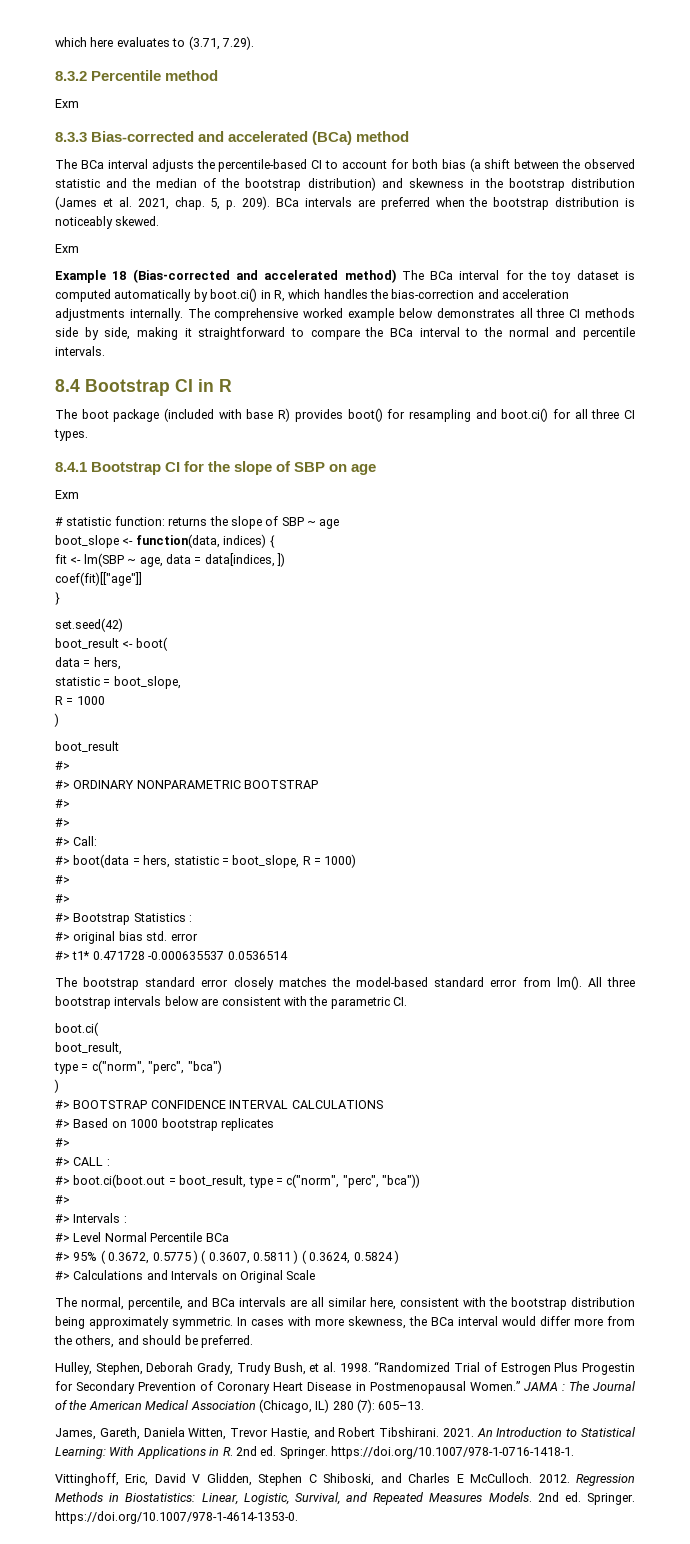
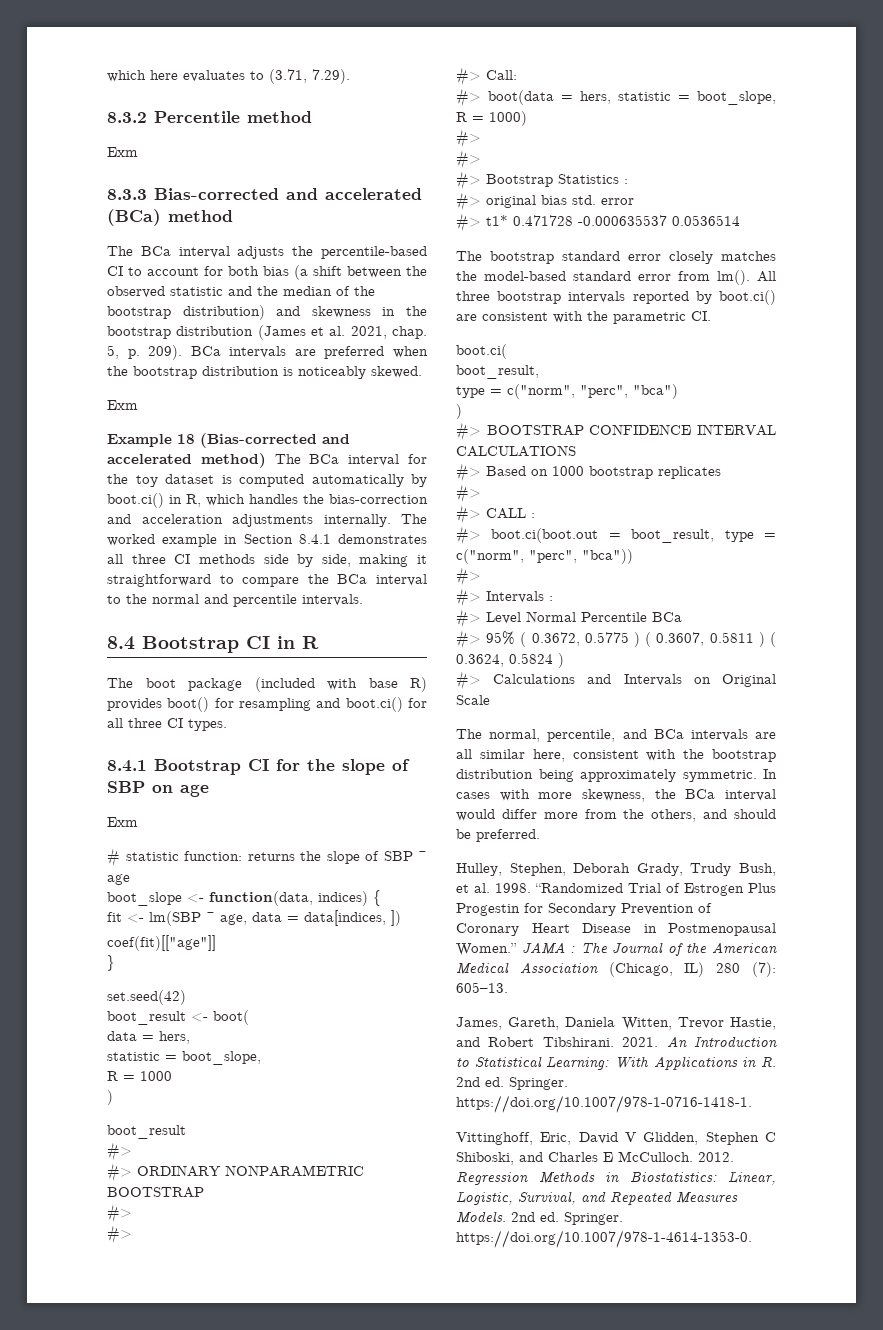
[214,308,299,321] comprehensive -> (427, 519) none
[398,308,433,318] below -> [224,534,331,544] in Section 8.4.1
[164,996,199,1006] below -> [632,290,776,305] reported by boot.ci()

